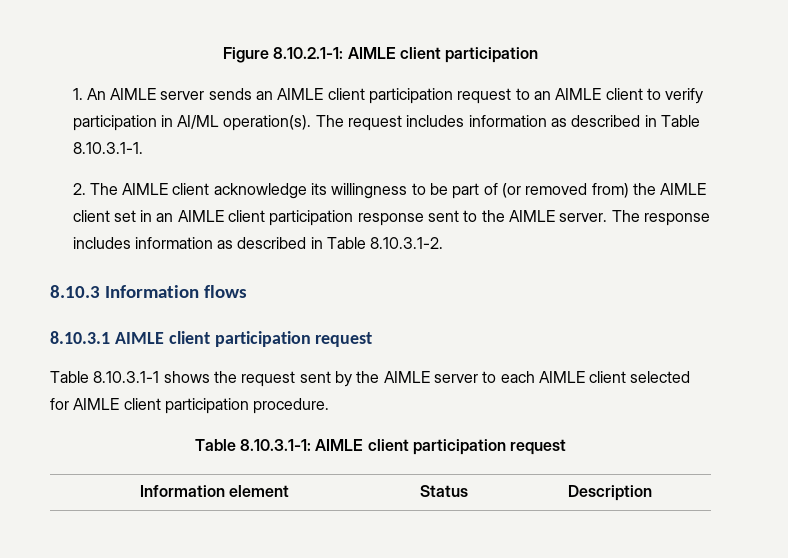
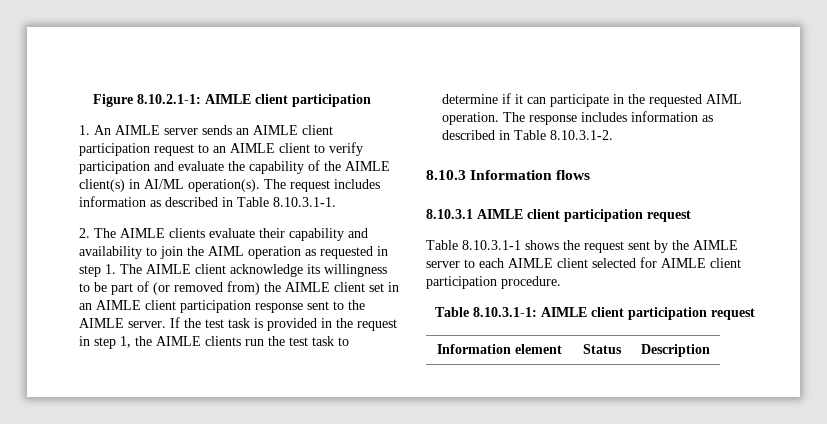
(157, 123) none -> [154,160,391,174] [79,179,126,192] and evaluate the capability of the AIMLE client(s)
(169, 189) none -> [169,228,369,241] [79,246,389,259] [79,264,192,277] clients evaluate their capability and availability to join the AIML operation as requested in step 1. The AIMLE
(608, 217) none -> [170,317,398,331] [79,336,350,349] [442,93,743,107] [442,112,500,125] If the test task is provided in the request in step 1, the AIMLE clients run the test task to determine if it can participate in the requested AIML operation.

